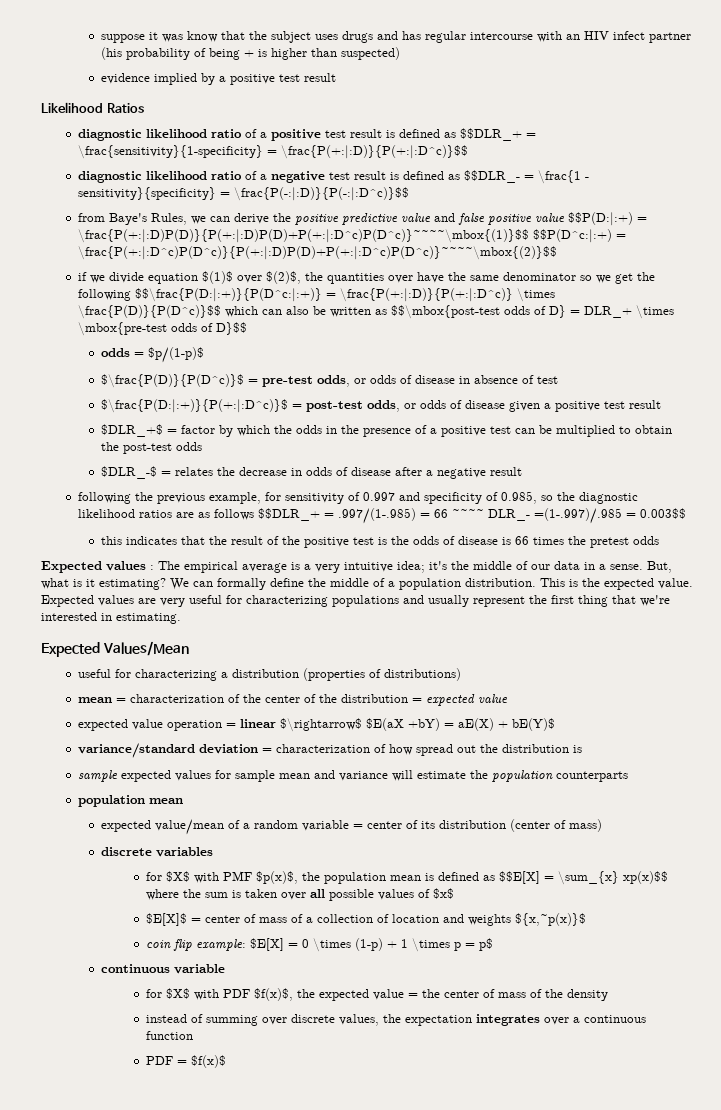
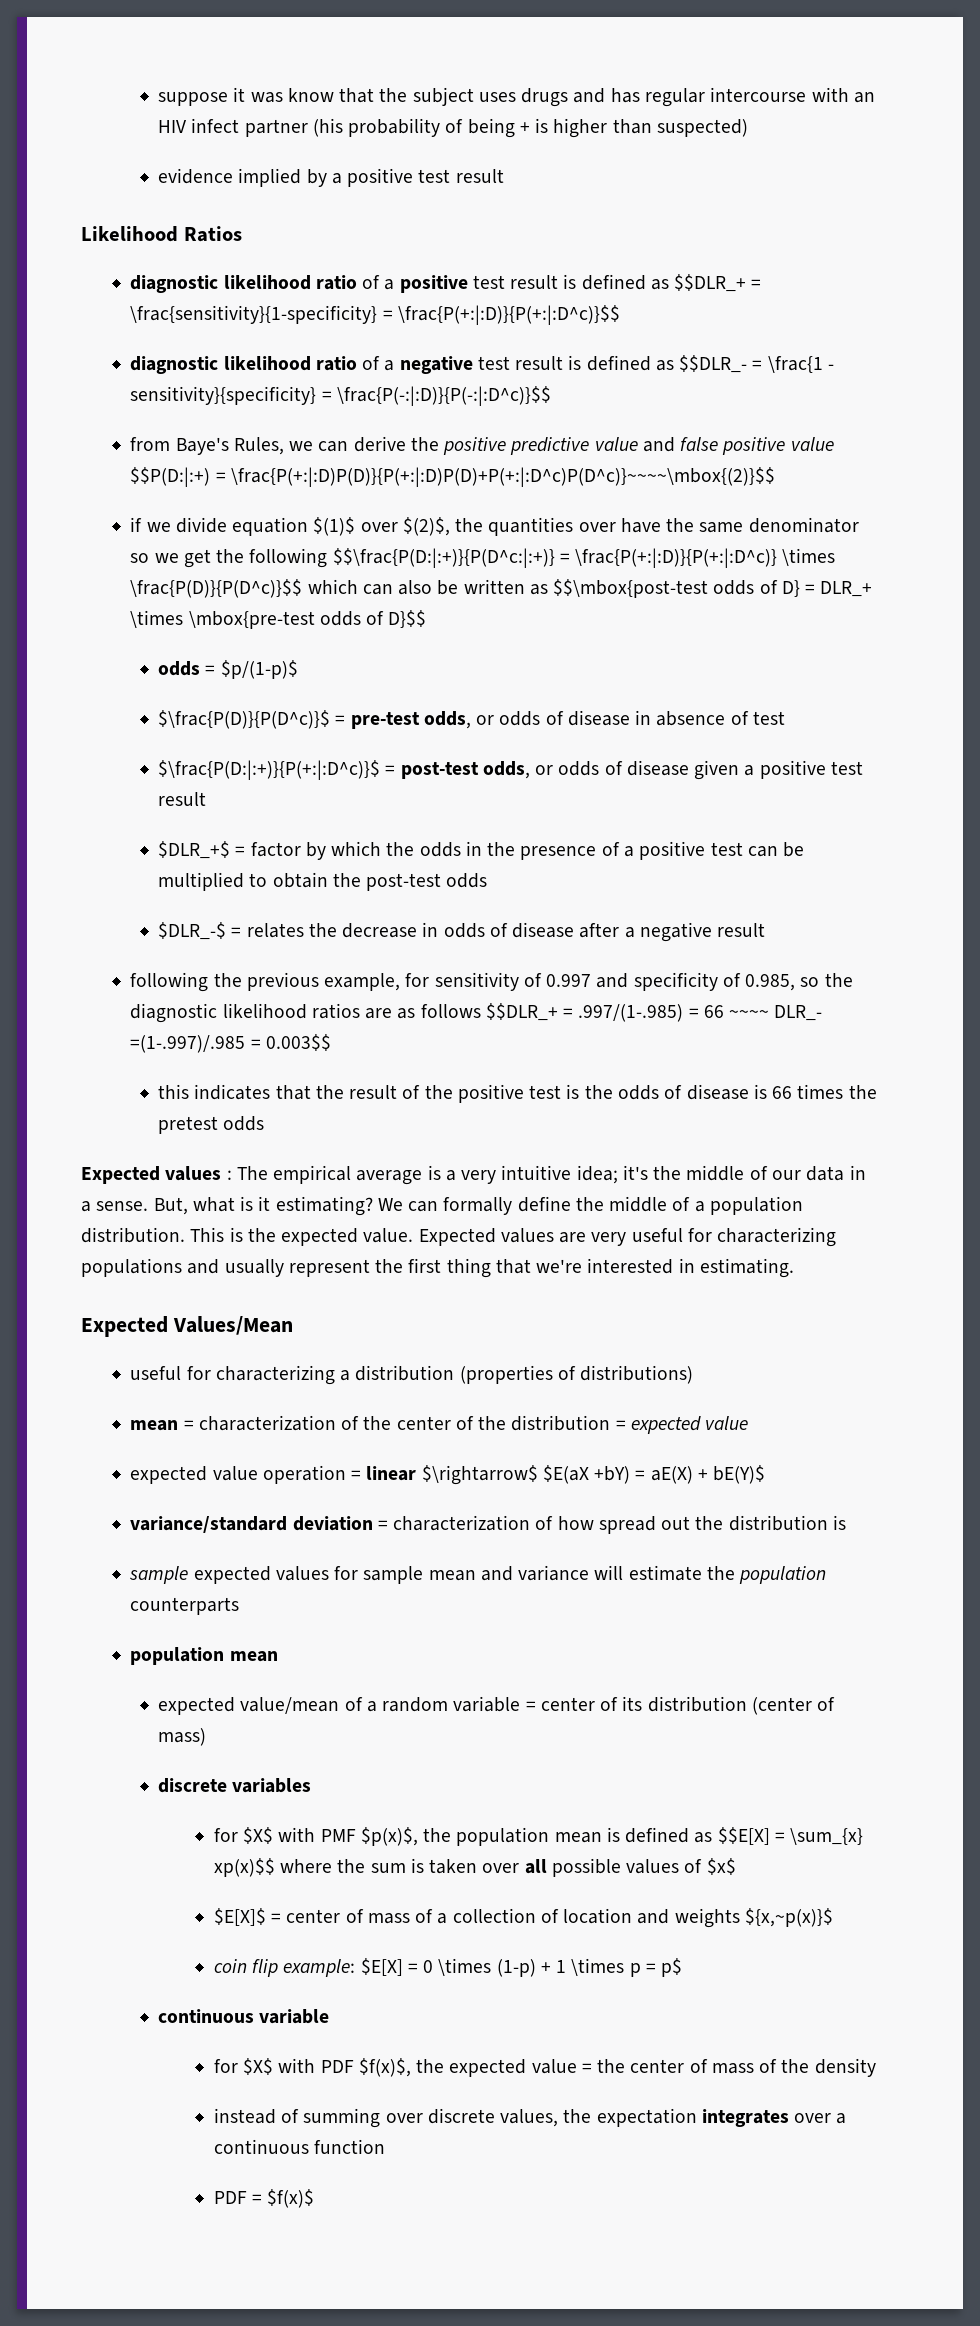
[77,229,626,243] [77,246,557,260] \frac{P(+:|:D)P(D)}{P(+:|:D)P(D)+P(+:|:D^c)P(D^c)}~~~~\mbox{(1)}$$ $$P(D^c:|:+) = \frac{P(+:|:D^c)P(D^c)}{P(+:|:D)P(D)+P(+:|:D^c)P(D^c)}~~~~\mbox{(2)}$$ -> [230,467,775,487] \frac{P(+:|:D)P(D)}{P(+:|:D)P(D)+P(+:|:D^c)P(D^c)}~~~~\mbox{(2)}$$

